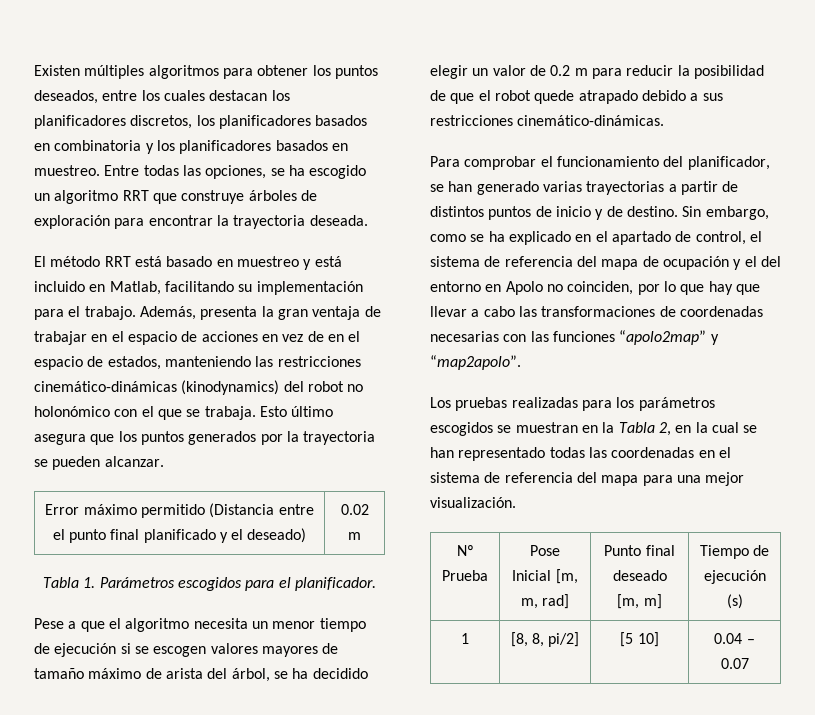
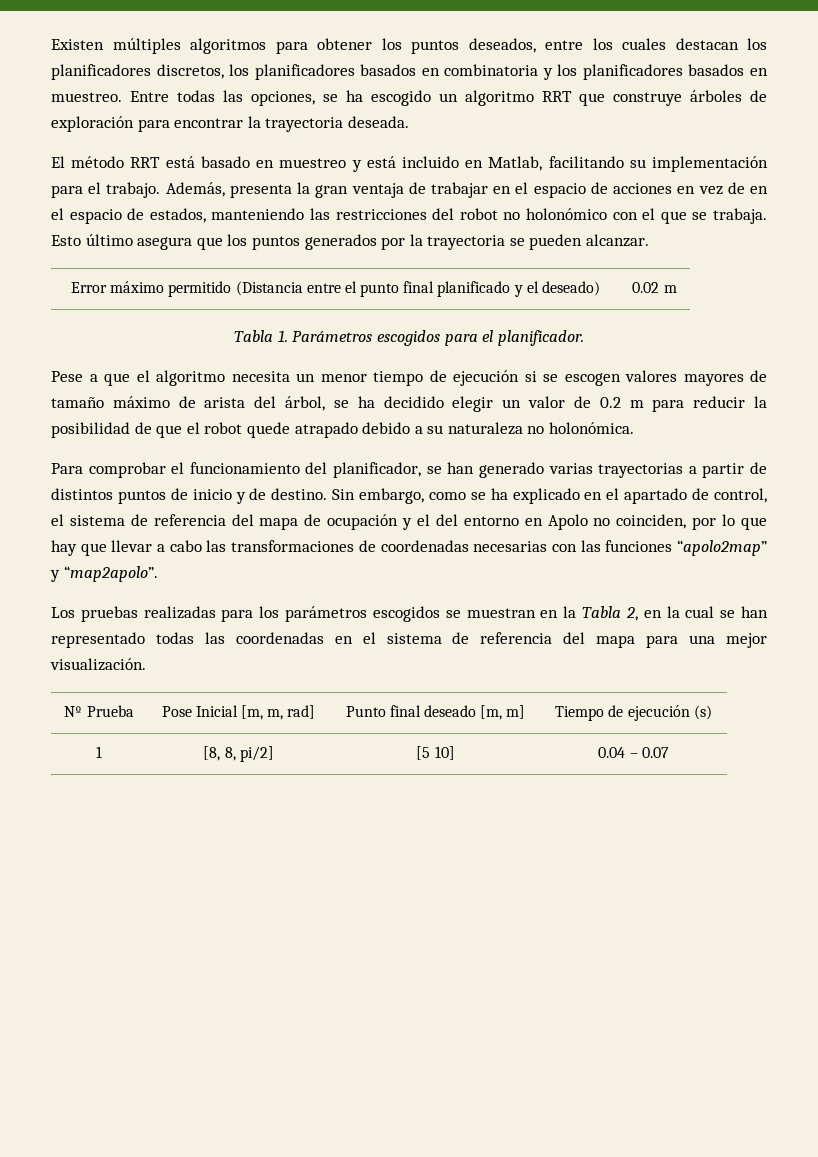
[34,380,280,395] cinemático-dinámicas (kinodynamics) -> (427, 214) none
[702,93,723,101] [430,115,665,126] sus restricciones cinemático-dinámicas. -> [427,422,635,435] su naturaleza no holonómica.

